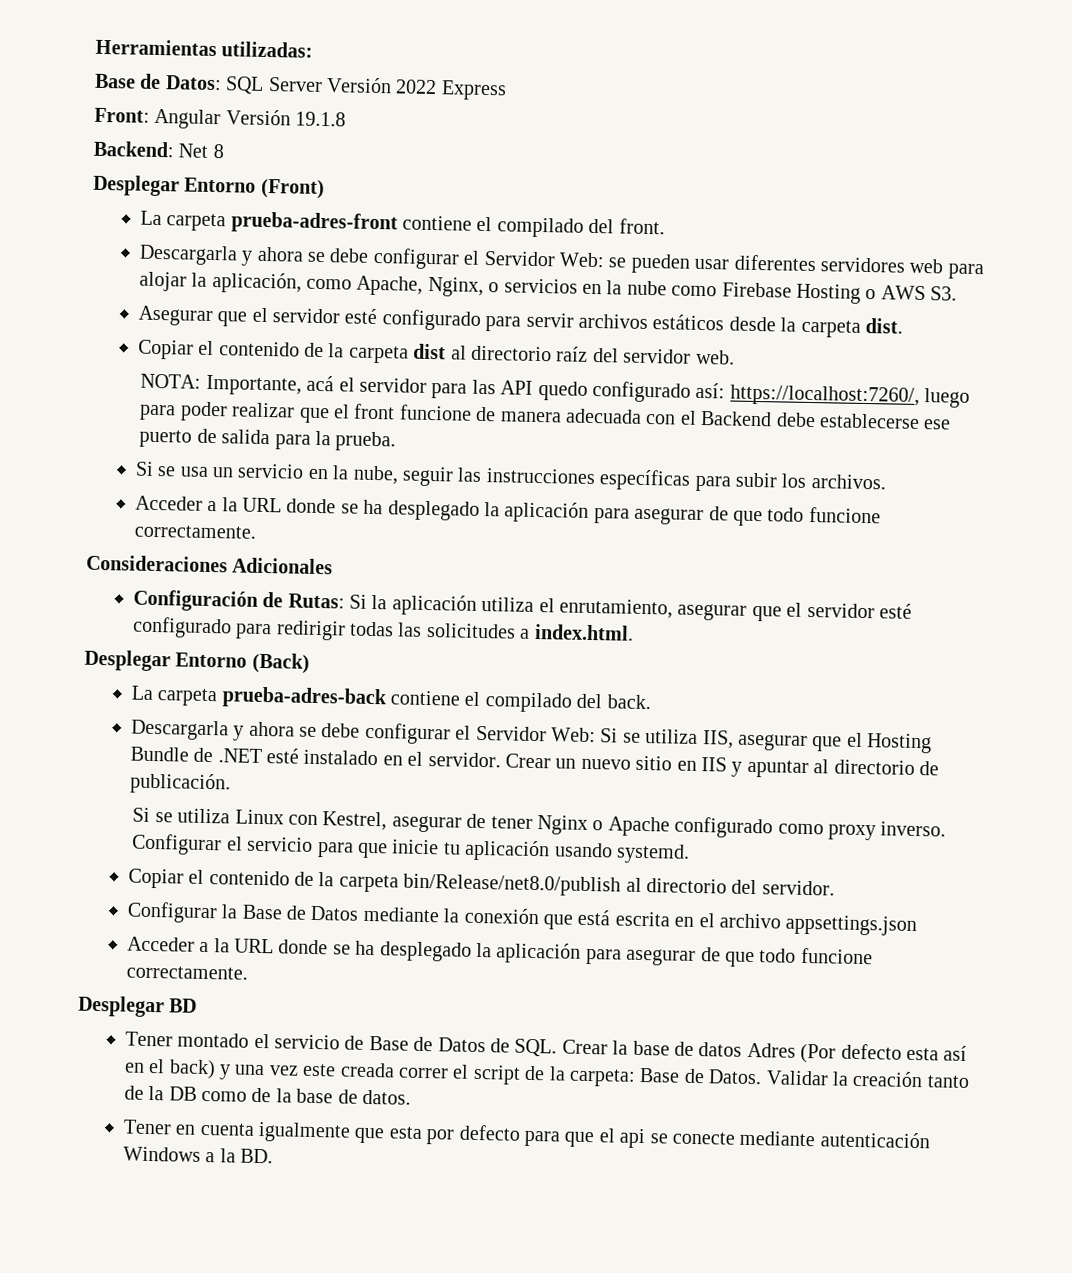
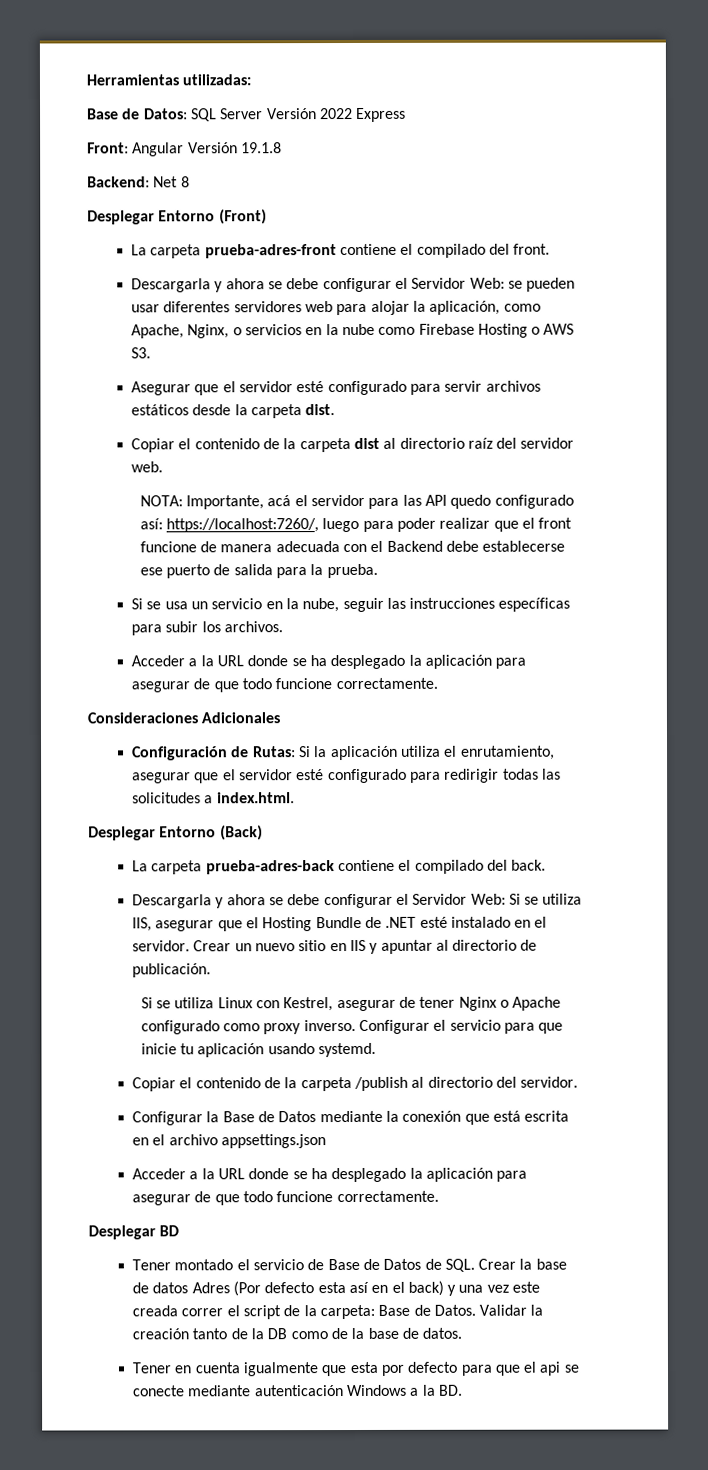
[403,873,622,897] bin/Release/net8.0/publish -> [353,1076,408,1092] /publish

